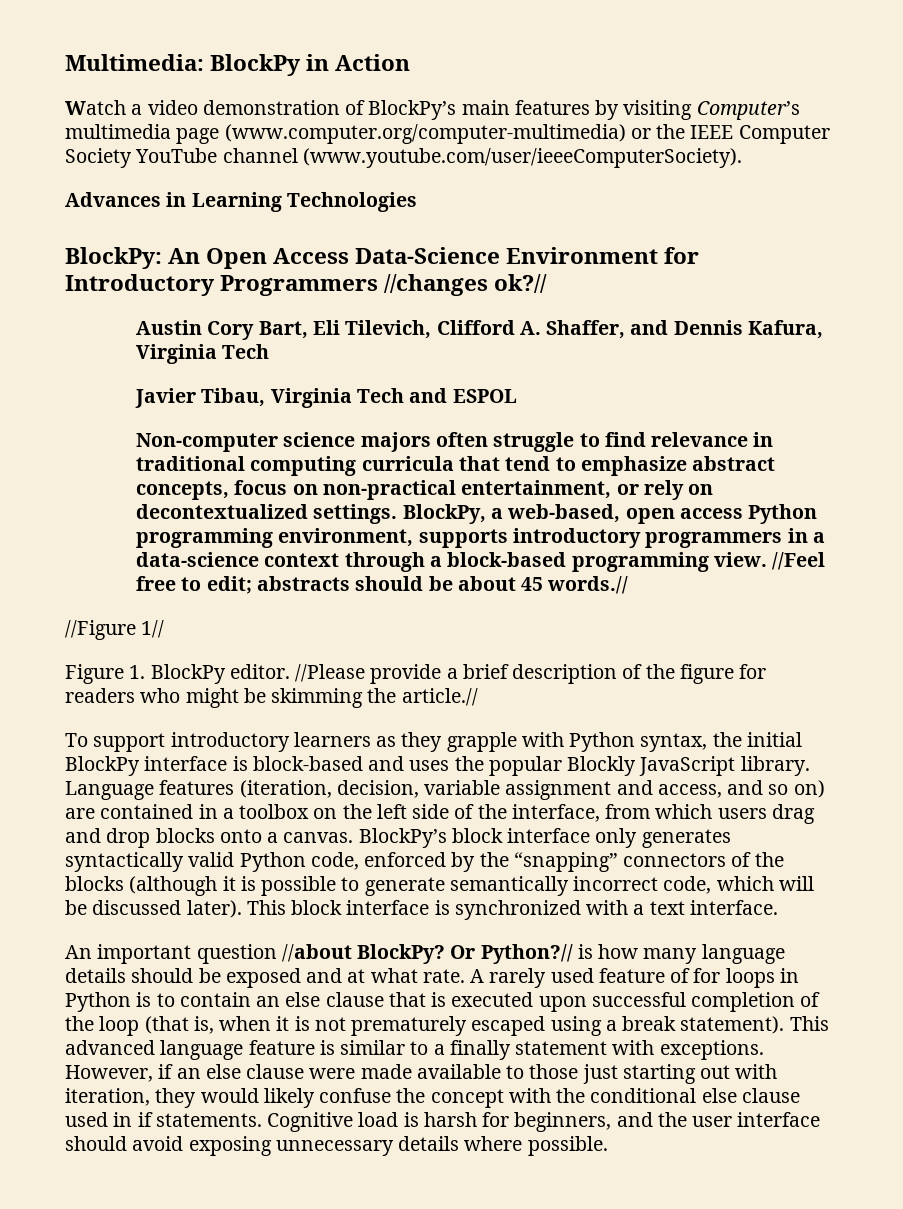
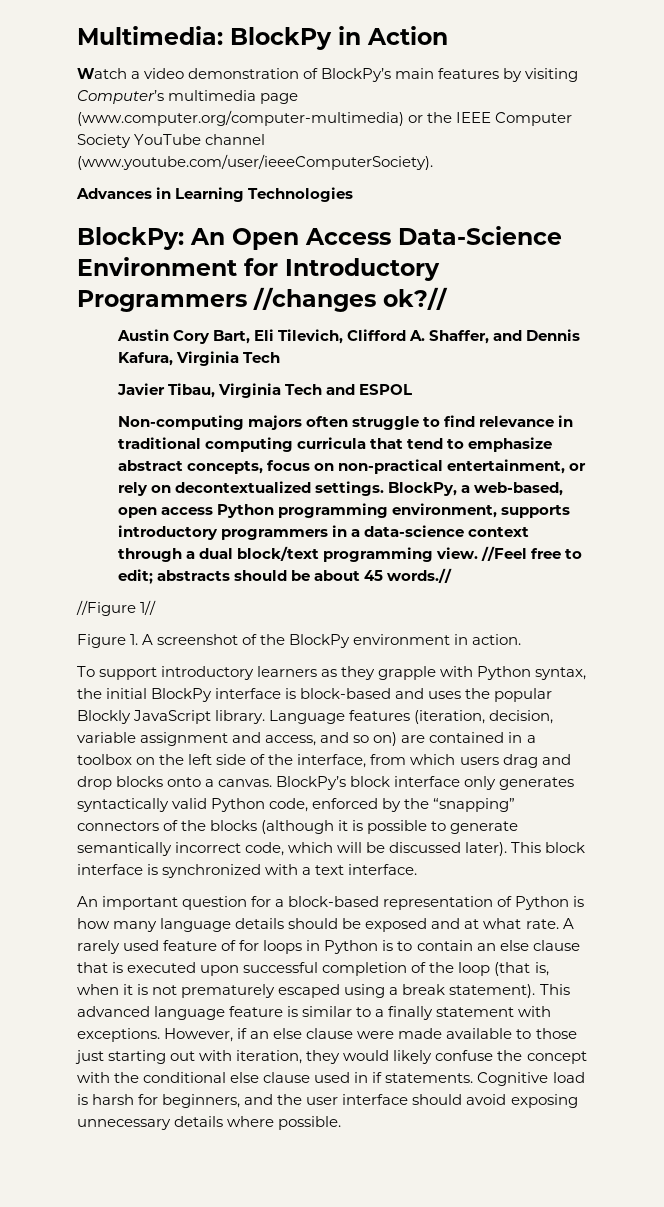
[136,432,356,452] Non-computer science -> [117,415,244,430] Non-computing
[447,552,567,567] block-based -> [198,546,320,561] dual block/text
[150,664,767,684] [65,688,478,708] BlockPy editor. //Please provide a brief description of the figure for readers who might be skimming the article.// -> [142,634,522,648] A screenshot of the BlockPy environment in action.
[281,944,573,964] //about BlockPy? Or Python?// -> [251,896,570,910] for a block-based representation of Python

